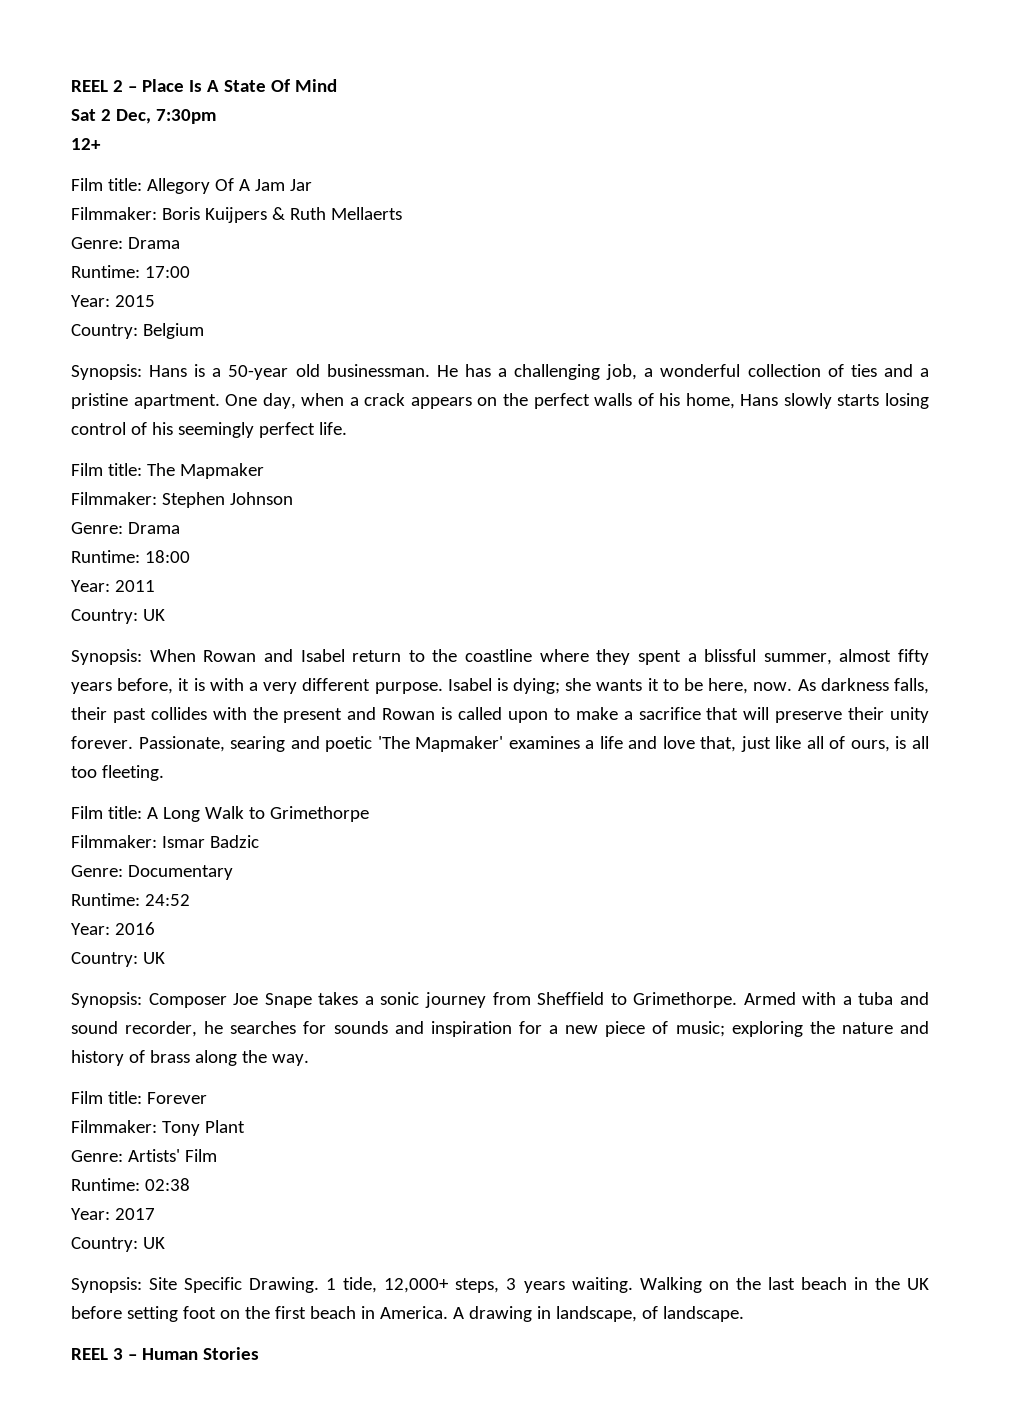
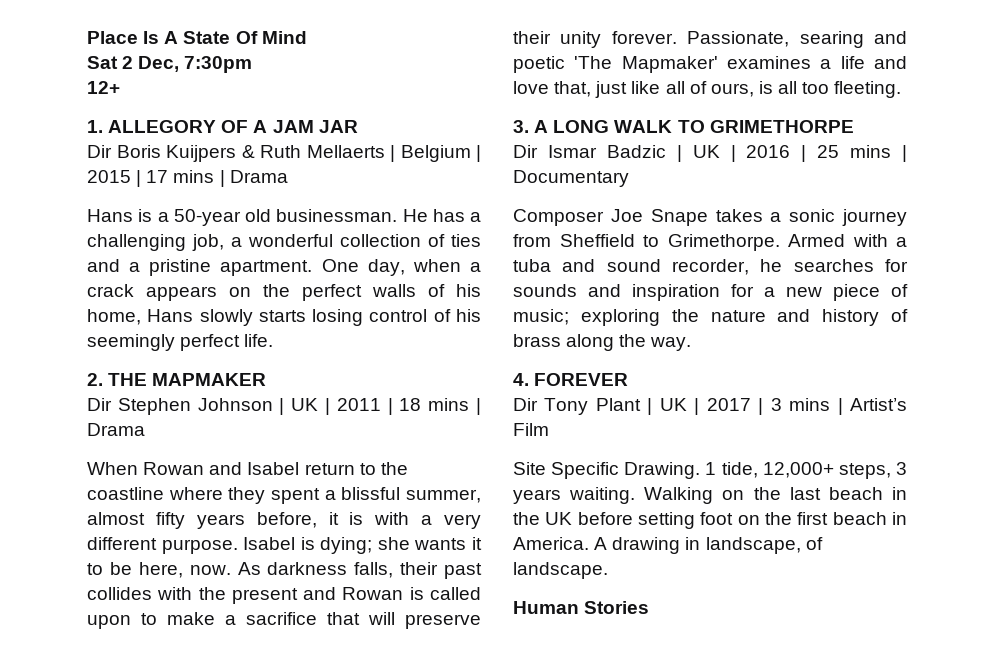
[71,80,137,92] REEL 2 – -> (87, 37) none
[71,178,312,194] [71,207,157,220] Film title: Allegory Of A Jam Jar // Filmmaker: -> [87,120,358,133] [87,145,112,158] 1. ALLEGORY OF A JAM JAR // Dir
[71,237,180,249] [71,265,190,278] [71,295,155,307] [71,323,204,339] [71,364,142,380] // Genre: Drama // Runtime: 17:00 // Year: 2015 // Country: Belgium // Synopsis: -> [390,145,481,162] [87,170,288,187] | Belgium | 2015 | 17 mins | Drama //
[71,463,264,479] [71,492,293,508] [71,522,180,534] [71,550,190,563] [71,580,155,592] [71,609,165,624] [71,649,142,665] Film title: The Mapmaker // Filmmaker: Stephen Johnson // Genre: Drama // Runtime: 18:00 // Year: 2011 // Country: UK // Synopsis: -> [87,373,267,386] [87,398,482,415] [87,423,145,436] 2. THE MAPMAKER // Dir Stephen Johnson | UK | 2011 | 18 mins | Drama //
[71,806,369,822] [71,835,259,848] [71,865,233,880] [71,893,190,906] [71,922,155,935] [71,952,165,967] [71,992,142,1008] Film title: A Long Walk to Grimethorpe // Filmmaker: Ismar Badzic // Genre: Documentary // Runtime: 24:52 // Year: 2016 // Country: UK // Synopsis: -> [513,120,854,133] [513,145,907,162] [513,170,629,187] 3. A LONG WALK TO GRIMETHORPE // Dir Ismar Badzic | UK | 2016 | 25 mins | Documentary //
[71,1091,207,1104] [71,1120,245,1136] [71,1149,217,1162] [71,1178,190,1191] [71,1208,155,1220] [71,1237,165,1252] [71,1277,142,1293] Film title: Forever // Filmmaker: Tony Plant // Genre: Artists' Film // Runtime: 02:38 // Year: 2017 // Country: UK // Synopsis: -> [513,373,629,386] [513,398,907,415] [513,423,549,436] 4. FOREVER // Dir Tony Plant | UK | 2017 | 3 mins | Artist’s Film //
[71,1348,137,1360] REEL 3 – -> (608, 570) none

